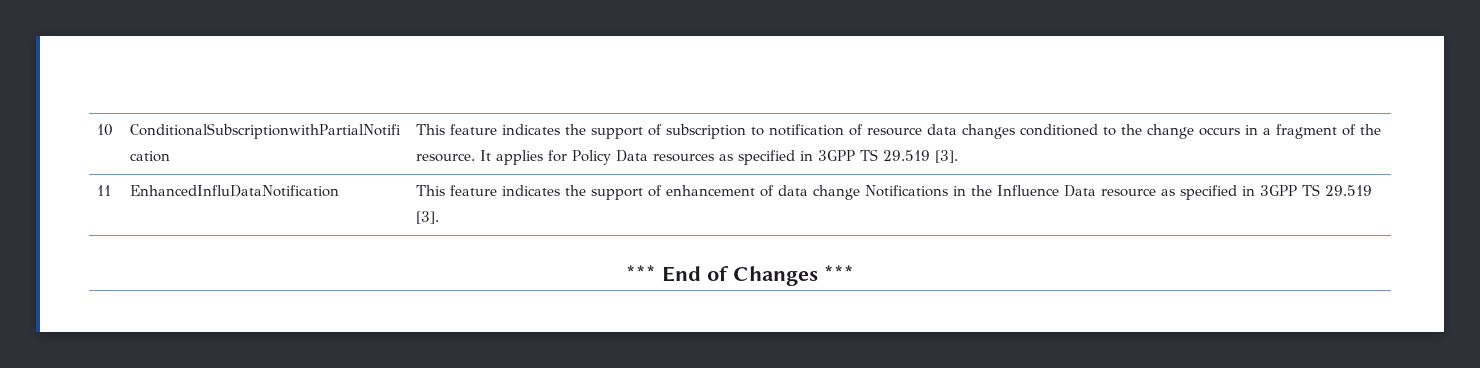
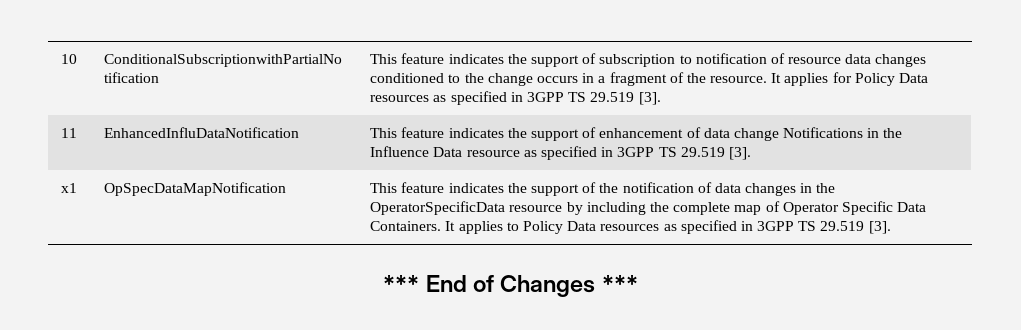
(440, 217) none -> [61,183,78,193] [104,182,287,196] [370,182,836,196] [370,201,927,215] [370,220,891,234] // x1 | OpSpecDataMapNotification | This feature indicates the support of the notification of data changes in the OperatorSpecificData resource by including the complete map of Operator Specific Data Containers. It applies to Policy Data resources as specified in 3GPP TS 29.519 [3].

